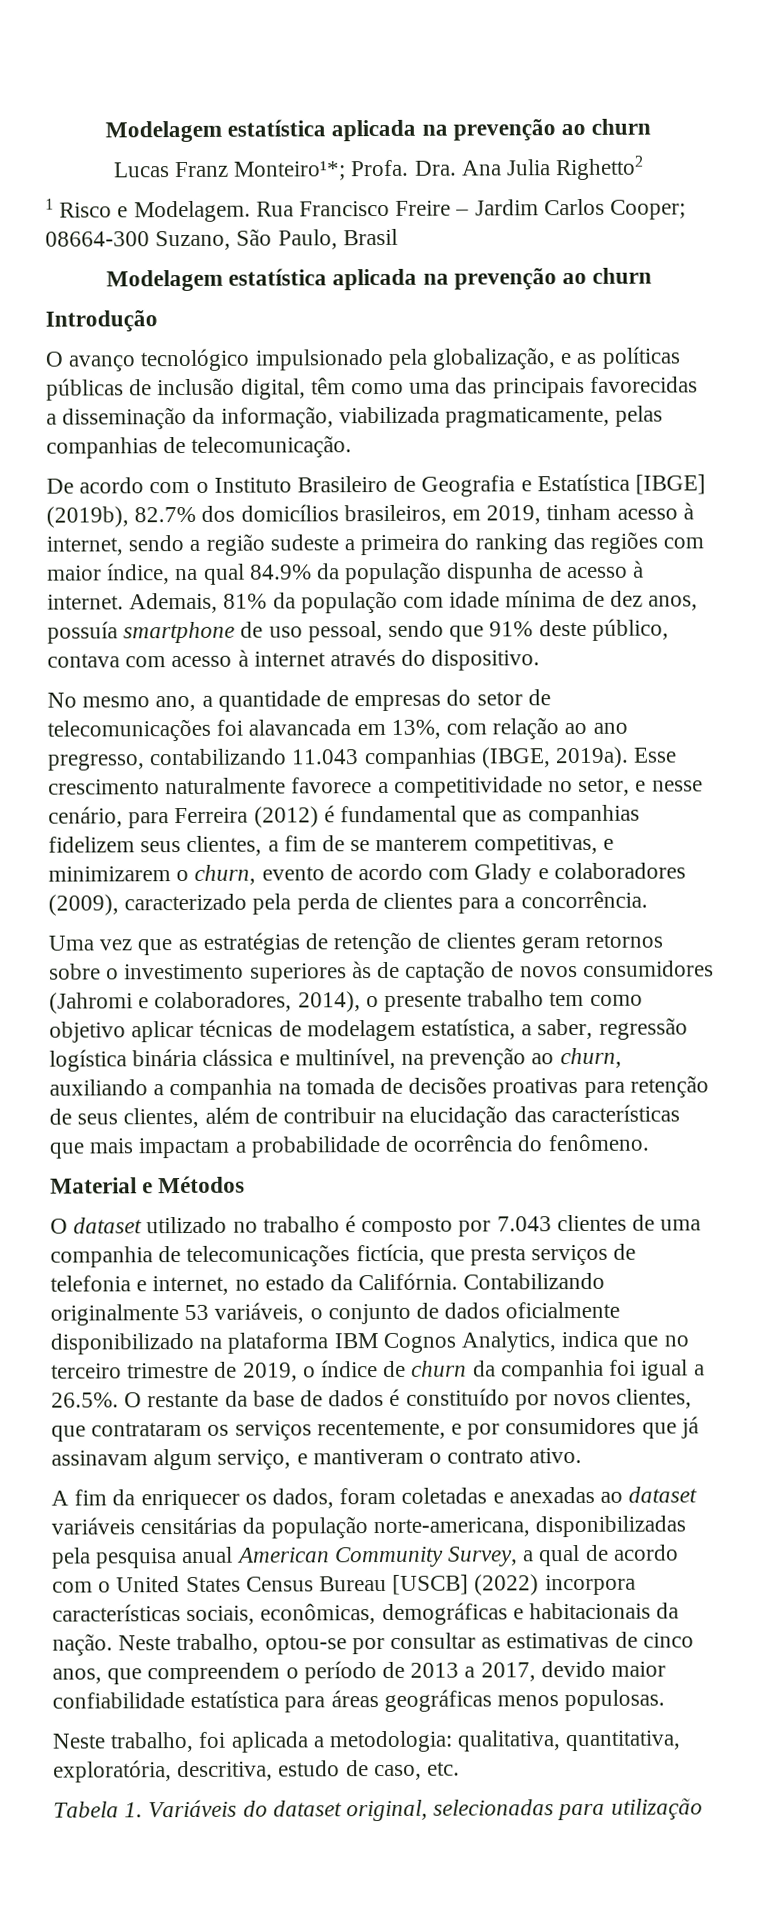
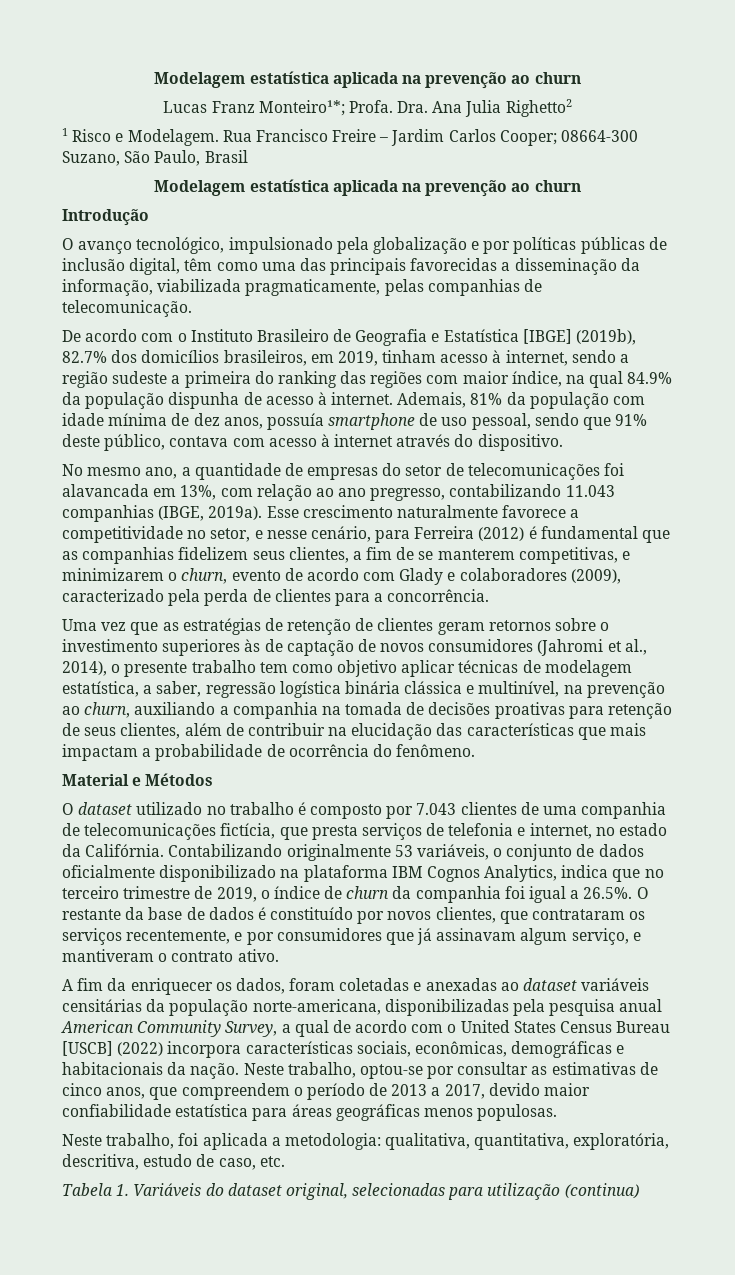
[140,348,251,372] tecnológico -> [136,237,225,254] tecnológico,
[432,347,597,370] globalização, e as -> [372,237,511,254] globalização e por
[138,991,293,1013] e colaboradores, -> [607,639,647,655] et al.,
(703, 1809) none -> [564,1183,639,1199] (continua)

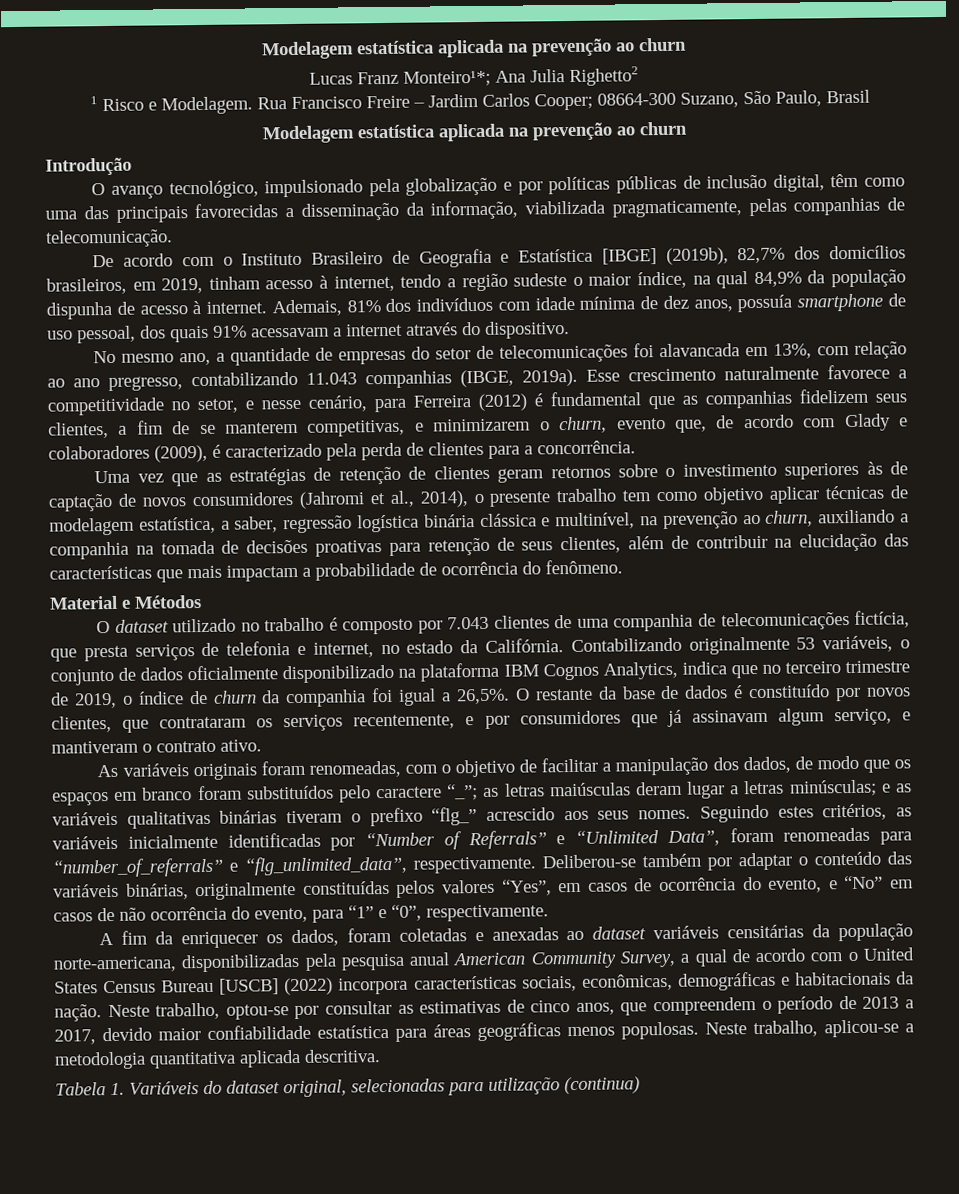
[348,100,429,113] Profa. Dra. -> (491, 78) none
[62,351,107,363] 82.7% -> [737,247,786,264] 82,7%
[571,350,616,363] sendo -> [400,274,442,288] tendo
[171,371,459,388] a primeira do ranking das regiões com -> [572,276,583,286] o
[627,372,673,384] 84.9% -> [753,271,802,288] 84,9%
[506,392,609,409] da população -> [385,297,494,312] dos indivíduos
[534,413,648,430] [62,434,330,451] sendo que 91% deste público, contava com acesso à -> [140,325,342,343] dos quais 91% acessavam a
(281, 575) none -> [674,419,707,433] que,
(621, 576) none -> [212,444,221,458] é
[583,887,633,899] 26.5%. -> [455,688,510,705] 26,5%.
(279, 955) none -> [97,755,911,781] [52,779,912,806] [52,803,912,829] [52,827,912,851] [52,851,912,878] [53,875,915,901] [53,904,549,923] // As variáveis originais foram renomeadas, com o objetivo de facilitar a manipulação dos dados, de modo que os espaços em branco foram substituídos pelo caractere “_”; as letras maiúsculas deram lugar a letras minúsculas; e as variáveis qualitativas binárias tiveram o prefixo “flg_” acrescido aos seus nomes. Seguindo estes critérios, as variáveis inicialmente identificadas por “Number of Referrals” e “Unlimited Data”, foram renomeadas para “number_of_referrals” e “flg_unlimited_data”, respectivamente. Deliberou-se também por adaptar o conteúdo das variáveis binárias, originalmente constituídas pelos valores “Yes”, em casos de ocorrência do evento, e “No” em casos de não ocorrência do evento, para “1” e “0”, respectivamente.
[62,1133,670,1150] [62,1154,285,1170] // Neste trabalho, foi aplicada a metodologia: qualitativa, quantitativa, exploratória, descritiva, estudo de caso, etc. -> [705,1019,914,1038] [54,1049,381,1070] Neste trabalho, aplicou-se a metodologia quantitativa aplicada descritiva.

